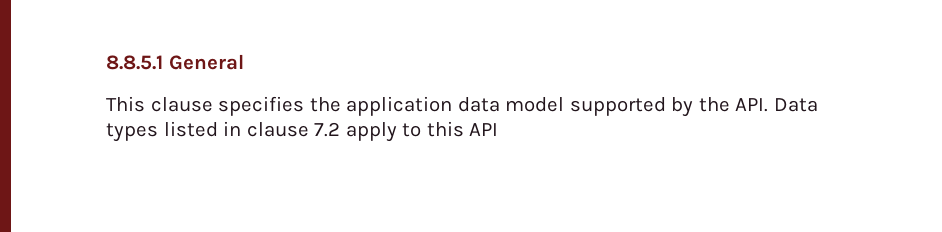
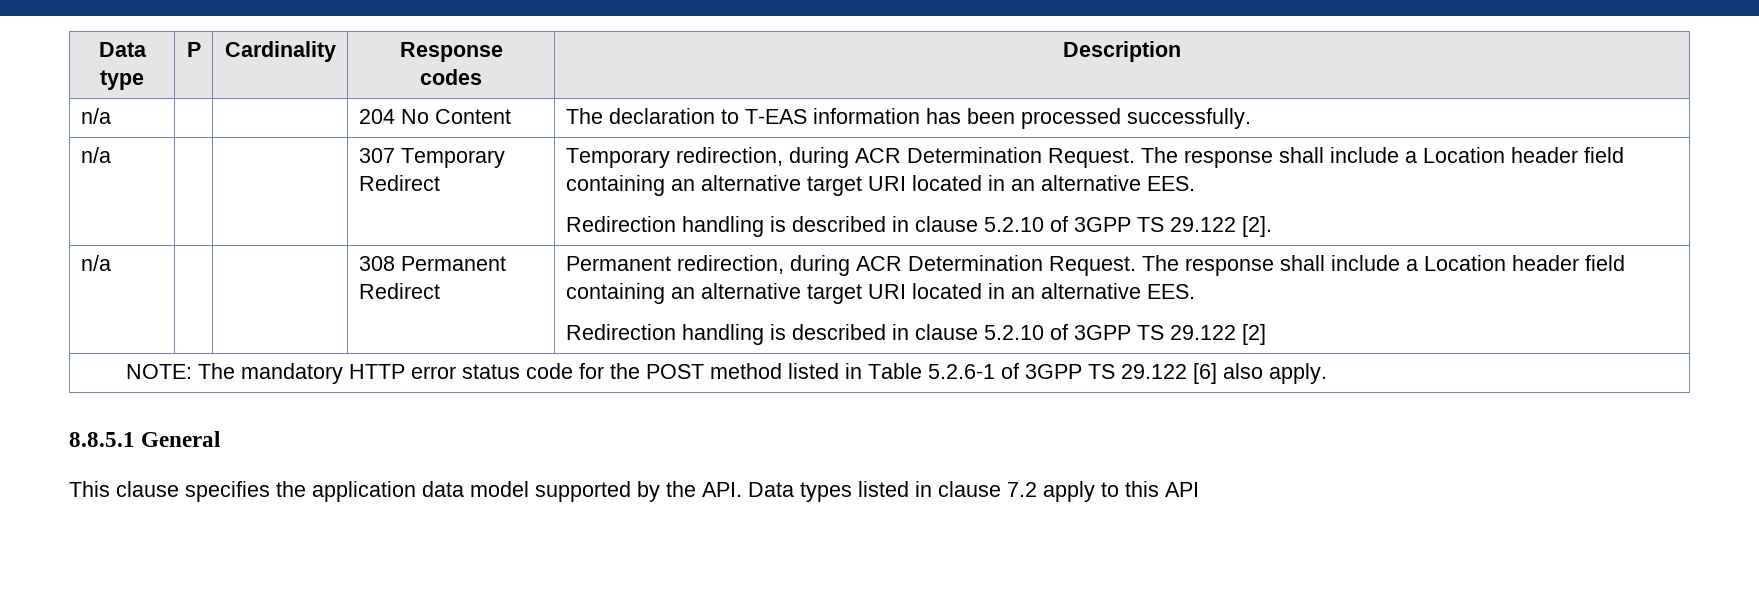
(106, 62) none -> [98,42,147,57] [100,70,144,90] [186,42,201,57] [224,41,336,62] [399,42,503,62] [420,69,482,85] [1063,41,1181,62] [80,108,111,124] [358,109,511,124] [565,108,1251,129] [80,147,111,163] [358,148,505,168] [358,175,440,191] [565,147,1624,168] [565,175,1195,196] [565,216,1272,237] [80,255,111,271] [358,256,506,271] [358,283,440,299] [565,255,1625,276] [565,283,1195,304] [565,324,1266,345] [125,363,1327,384] Data type | P | Cardinality | Response // codes | Description // n/a | | | 204 No Content | The declaration to T-EAS information has been processed successfully. // n/a | | | 307 Temporary Redirect | Temporary redirection, during ACR Determination Request. The response shall include a Location header field containing an alternative target URI located in an alternative EES. // Redirection handling is described in clause 5.2.10 of 3GPP TS 29.122 [2]. // n/a | | | 308 Permanent Redirect | Permanent redirection, during ACR Determination Request. The response shall include a Location header field containing an alternative target URI located in an alternative EES. // Redirection handling is described in clause 5.2.10 of 3GPP TS 29.122 [2] // NOTE: The mandatory HTTP error status code for the POST method listed in Table 5.2.6-1 of 3GPP TS 29.122 [6] also apply. //

